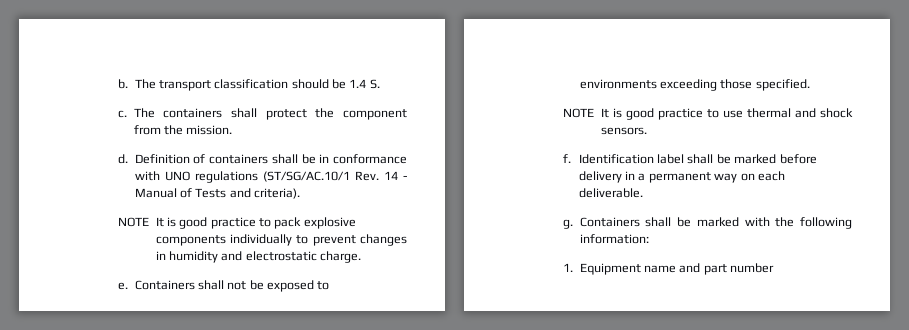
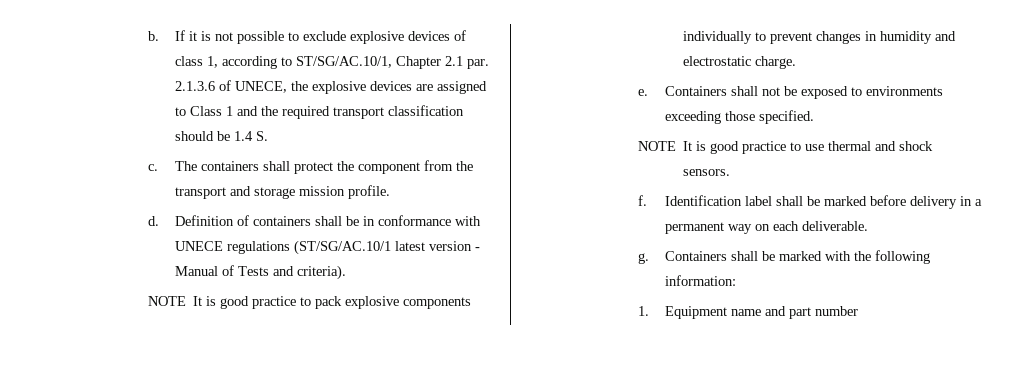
[134,79,156,89] The -> [175,30,467,44] [175,56,490,69] [175,80,488,94] [175,106,331,119] If it is not possible to exclude explosive devices of class 1, according to ST/SG/AC.10/1, Chapter 2.1 par. 2.1.3.6 of UNECE, the explosive devices are assigned to Class 1 and the required
[186,125,233,135] mission. -> [175,185,391,199] transport and storage mission profile.
[164,171,190,181] UNO -> [175,241,224,251] UNECE
[354,171,398,181] Rev. 14 -> [395,241,473,251] latest version

